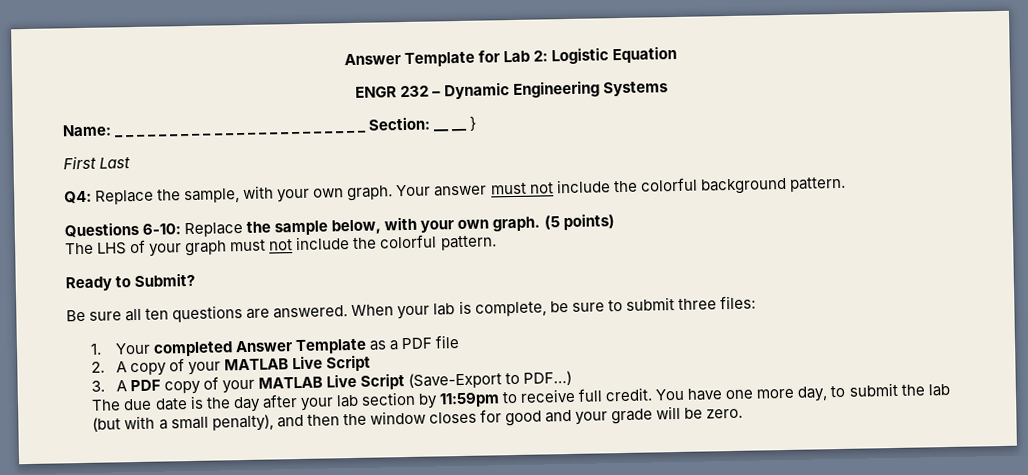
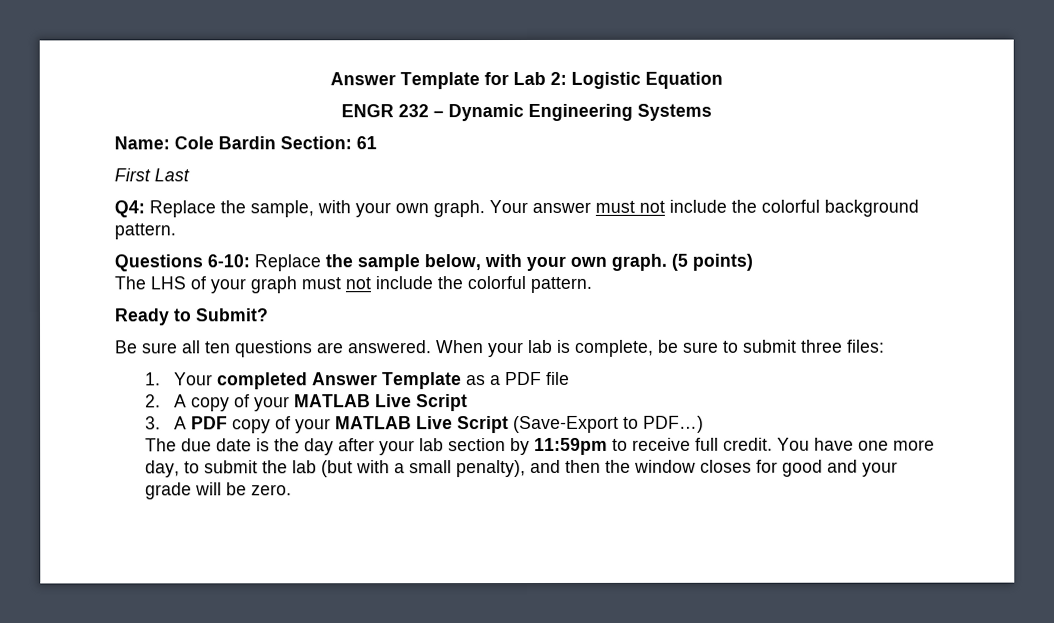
[115,116,478,138] _ _ _ _ _ _ _ _ _ _ _ _ _ _ _ _ _ _ _ _ _ _ _ Section: __ __ } -> [174,136,377,150] Cole Bardin Section: 61

